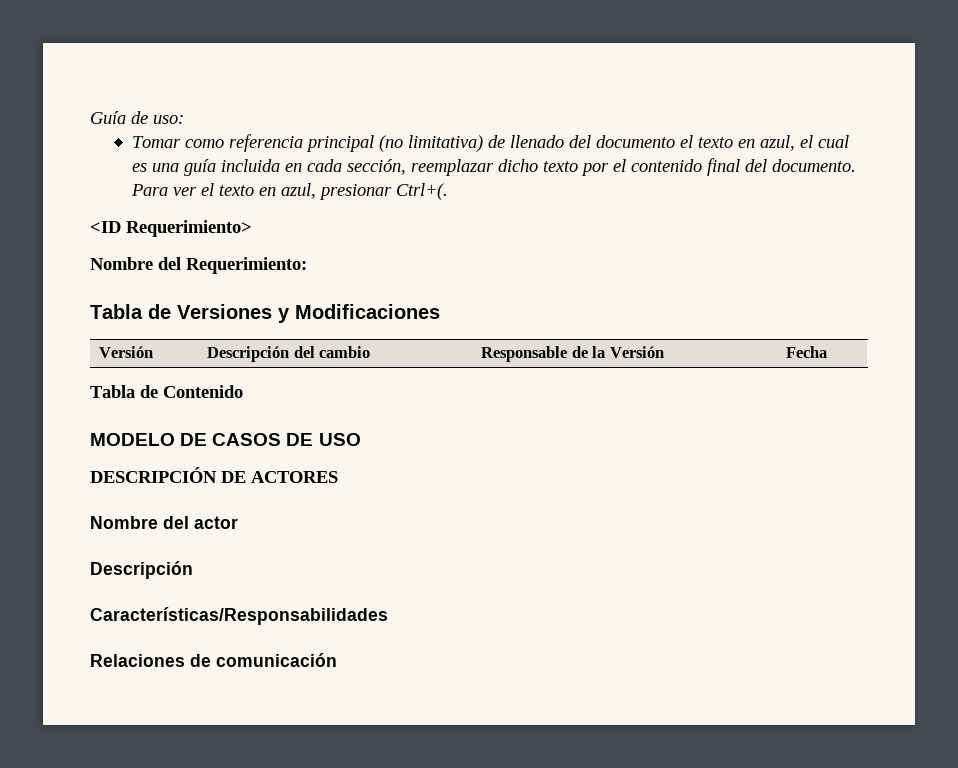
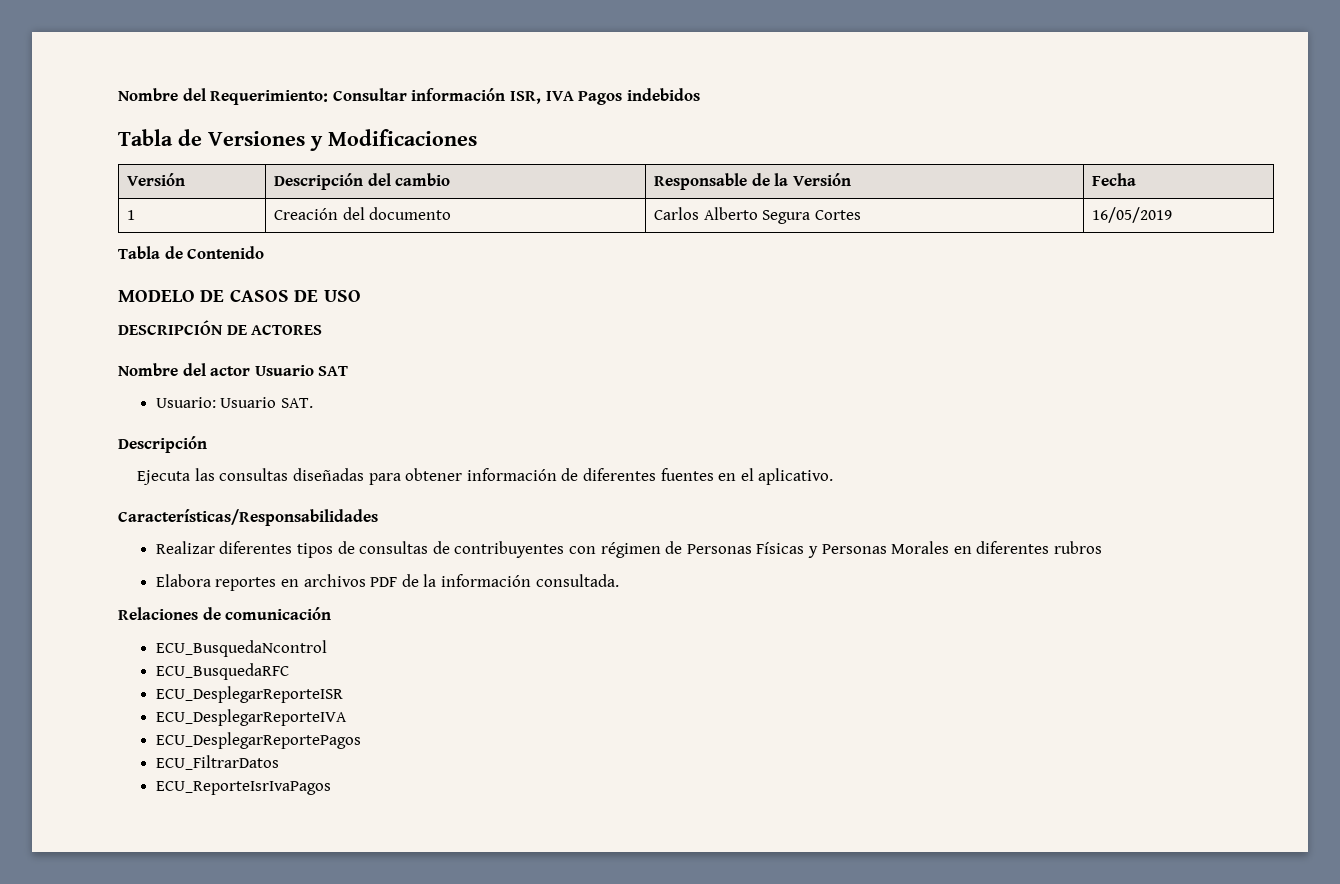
[90,111,184,124] [131,134,849,152] [131,158,856,176] [130,183,448,200] [90,220,252,237] [90,257,307,274] Guía de uso: // Tomar como referencia principal (no limitativa) de llenado del documento el texto en azul, el cual es una guía incluida en cada sección, reemplazar dicho texto por el contenido final del documento. Para ver el texto en azul, presionar Ctrl+(. // <ID Requerimiento> // Nombre del Requerimiento: -> [118,88,700,105] Nombre del Requerimiento: Consultar información ISR, IVA Pagos indebidos
(828, 352) none -> [127,210,136,220] [274,207,452,220] [654,207,862,224] [1092,207,1173,223] // 1 | Creación del documento | Carlos Alberto Segura Cortes | 16/05/2019
[90,561,193,579] [90,607,388,625] [90,653,337,667] // Descripción // Características/Responsabilidades // Relaciones de comunicación -> [254,365,349,376] [155,397,314,408] [118,436,207,453] [137,468,834,485] [118,509,378,526] [155,541,1102,558] [155,574,619,591] [118,607,332,620] [155,640,327,657] [155,663,289,680] [155,686,343,703] [155,709,347,726] [155,732,361,749] [155,755,279,770] [155,781,331,795] Usuario SAT // Usuario: Usuario SAT. // Descripción // Ejecuta las consultas diseñadas para obtener información de diferentes fuentes en el aplicativo. // Características/Responsabilidades // Realizar diferentes tipos de consultas de contribuyentes con régimen de Personas Físicas y Personas Morales en diferentes rubros // Elabora reportes en archivos PDF de la información consultada. // Relaciones de comunicación // ECU_BusquedaNcontrol // ECU_BusquedaRFC // ECU_DesplegarReporteISR // ECU_DesplegarReporteIVA // ECU_DesplegarReportePagos // ECU_FiltrarDatos // ECU_ReporteIsrIvaPagos

